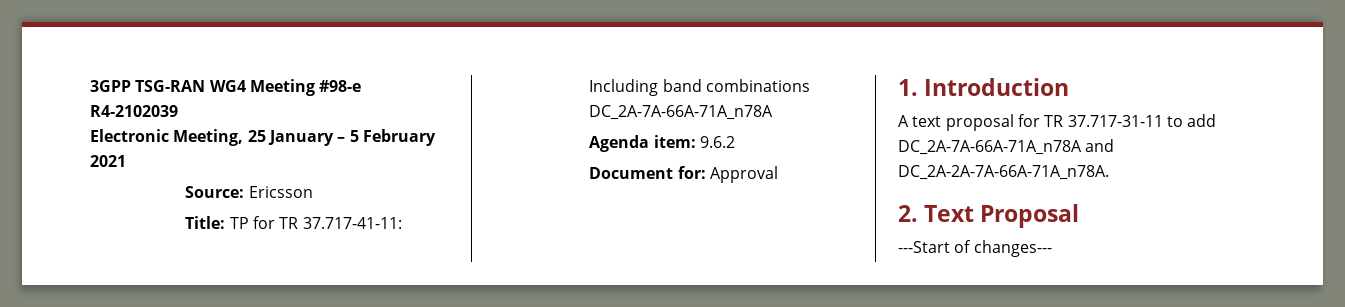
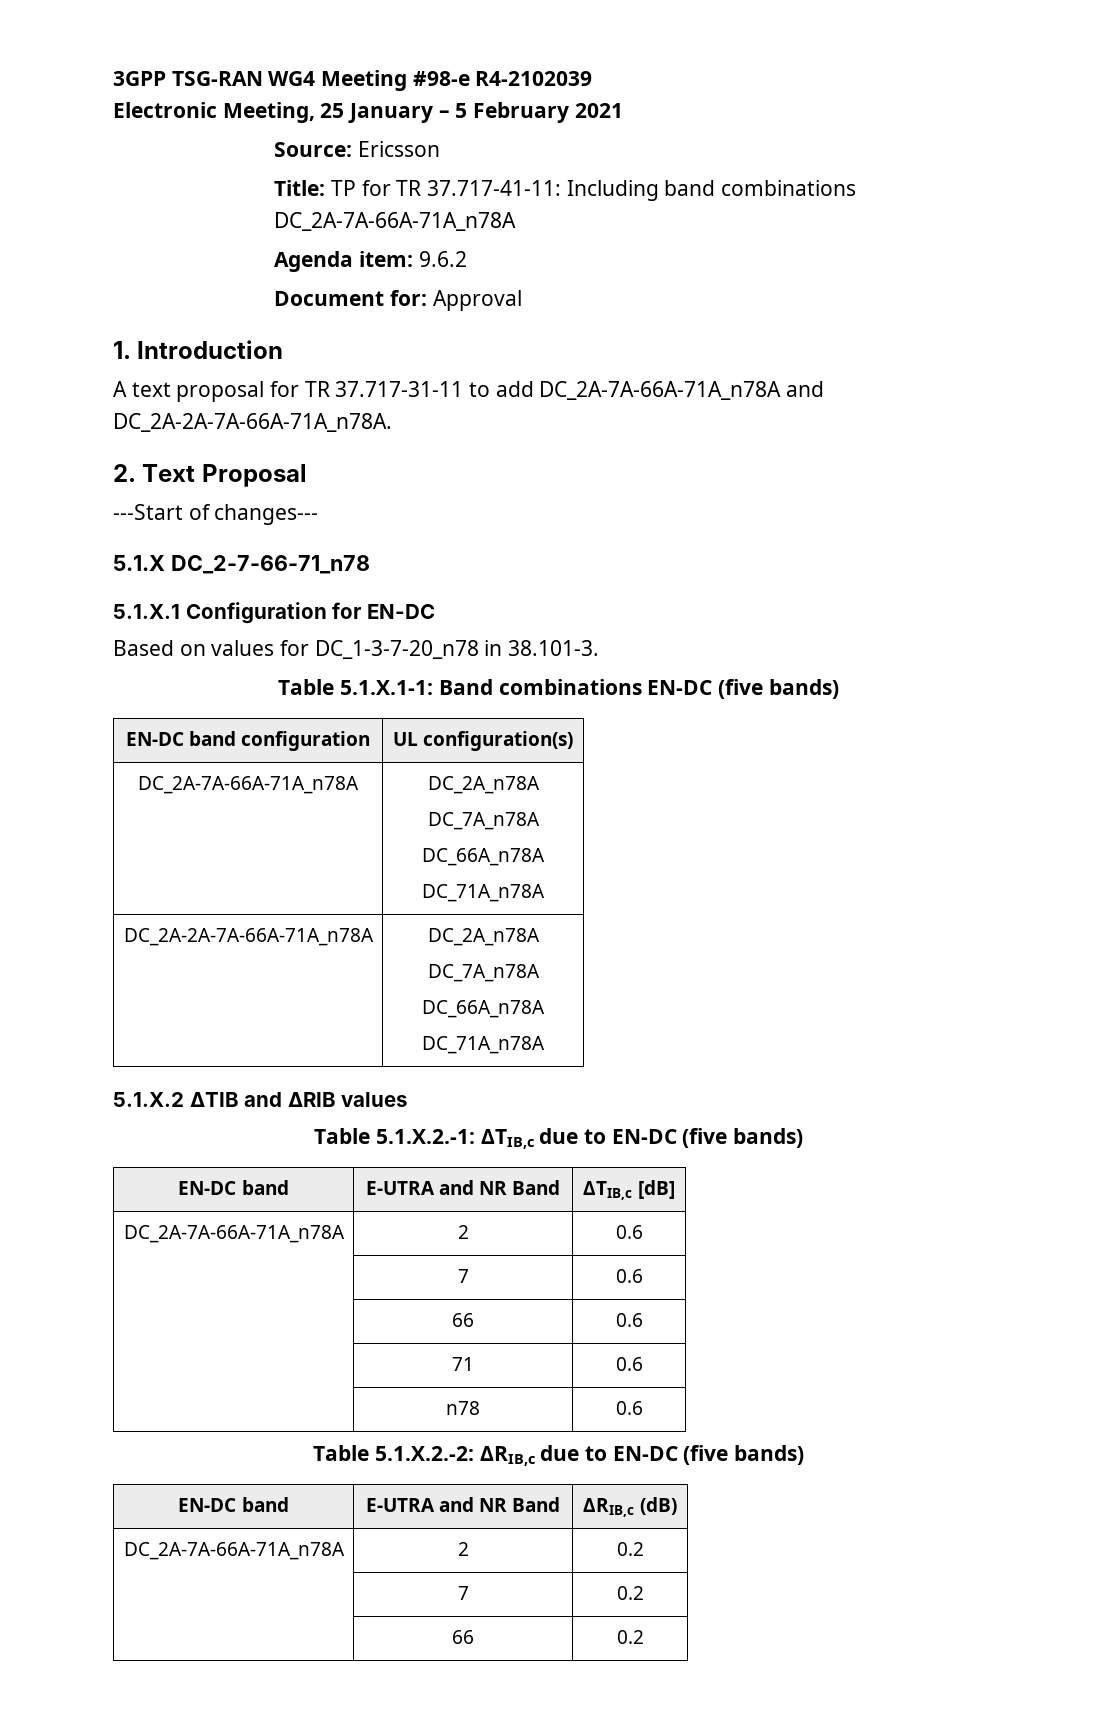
(1052, 248) none -> [113,555,370,574] [113,602,435,624] [113,640,600,659] [278,679,839,699] [125,731,371,751] [392,731,574,751] [138,776,359,794] [427,776,540,794] [427,812,540,830] [422,848,545,866] [422,884,545,902] [123,928,374,946] [427,928,540,946] [427,964,540,982] [422,1000,545,1018] [422,1036,545,1054] [113,1092,408,1107] [314,1128,803,1149] [178,1180,289,1195] [365,1180,561,1195] [583,1180,675,1200] [123,1225,345,1243] [457,1225,469,1239] [615,1225,643,1239] [457,1269,469,1283] [615,1269,643,1283] [452,1313,474,1327] [615,1313,643,1327] [452,1357,474,1371] [615,1357,643,1371] [446,1401,480,1415] [615,1401,643,1415] [313,1445,804,1466] [178,1497,289,1512] [365,1497,561,1512] [583,1497,677,1517] [123,1542,345,1560] [457,1542,469,1556] [616,1542,644,1556] [457,1586,469,1600] [616,1586,644,1600] [452,1630,474,1644] [616,1630,644,1644] // 5.1.X DC_2-7-66-71_n78 // 5.1.X.1 Configuration for EN-DC // Based on values for DC_1-3-7-20_n78 in 38.101-3. // Table 5.1.X.1-1: Band combinations EN-DC (five bands) // EN-DC band configuration | UL configuration(s) // DC_2A-7A-66A-71A_n78A | DC_2A_n78A // DC_7A_n78A // DC_66A_n78A // DC_71A_n78A // DC_2A-2A-7A-66A-71A_n78A | DC_2A_n78A // DC_7A_n78A // DC_66A_n78A // DC_71A_n78A // 5.1.X.2 ∆TIB and ∆RIB values // Table 5.1.X.2.-1: ΔTIB,c due to EN-DC (five bands) // EN-DC band | E-UTRA and NR Band | ΔTIB,c [dB] // DC_2A-7A-66A-71A_n78A | 2 | 0.6 // | 7 | 0.6 // | 66 | 0.6 // | 71 | 0.6 // | n78 | 0.6 // Table 5.1.X.2.-2: ΔRIB,c due to EN-DC (five bands) // EN-DC band | E-UTRA and NR Band | ΔRIB,c (dB) // DC_2A-7A-66A-71A_n78A | 2 | 0.2 // | 7 | 0.2 // | 66 | 0.2

